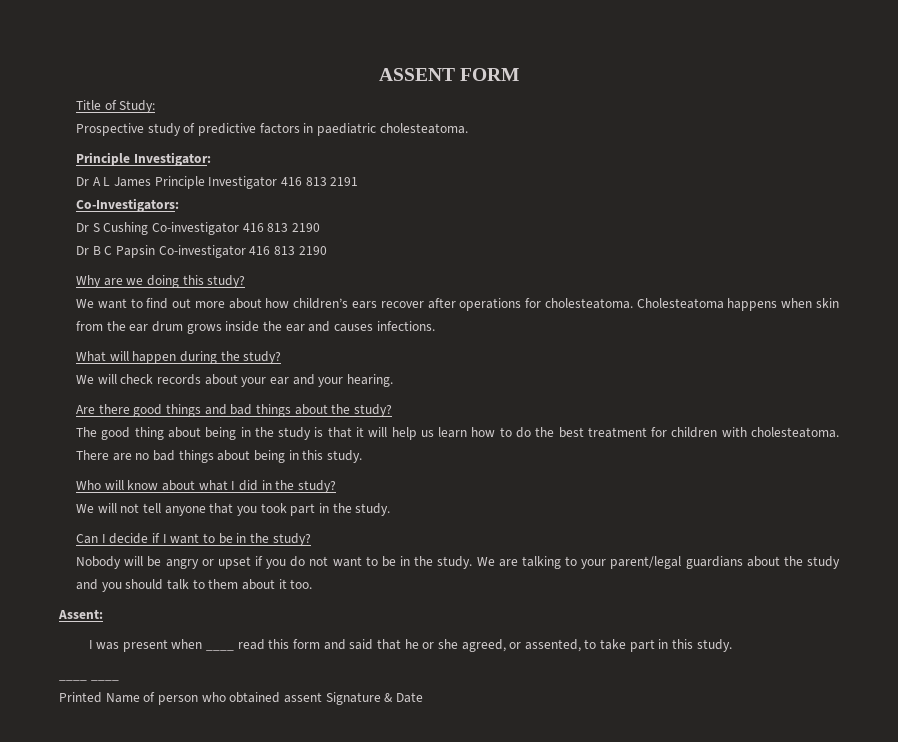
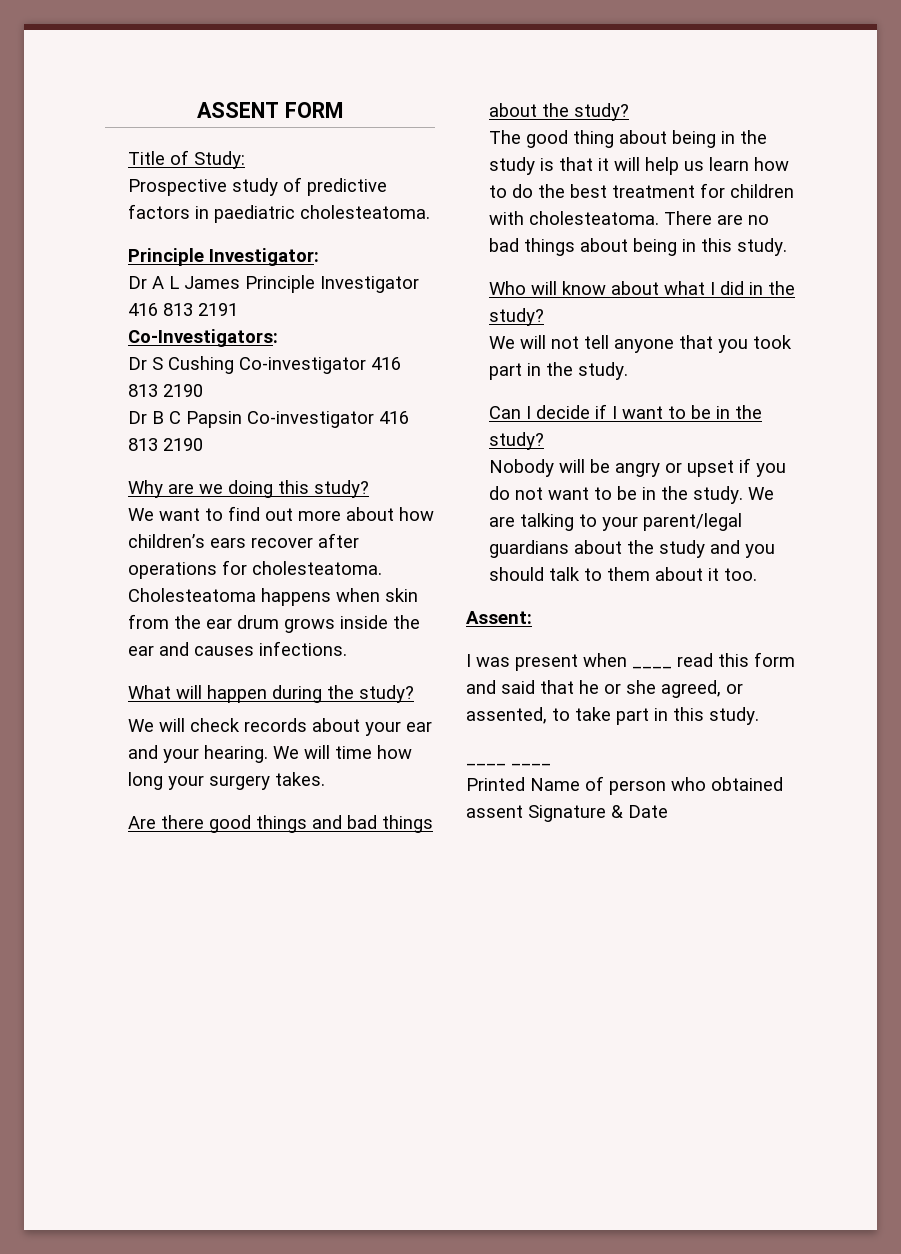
(393, 380) none -> [272,745,412,759] [127,772,325,790] We will time how long your surgery takes.

